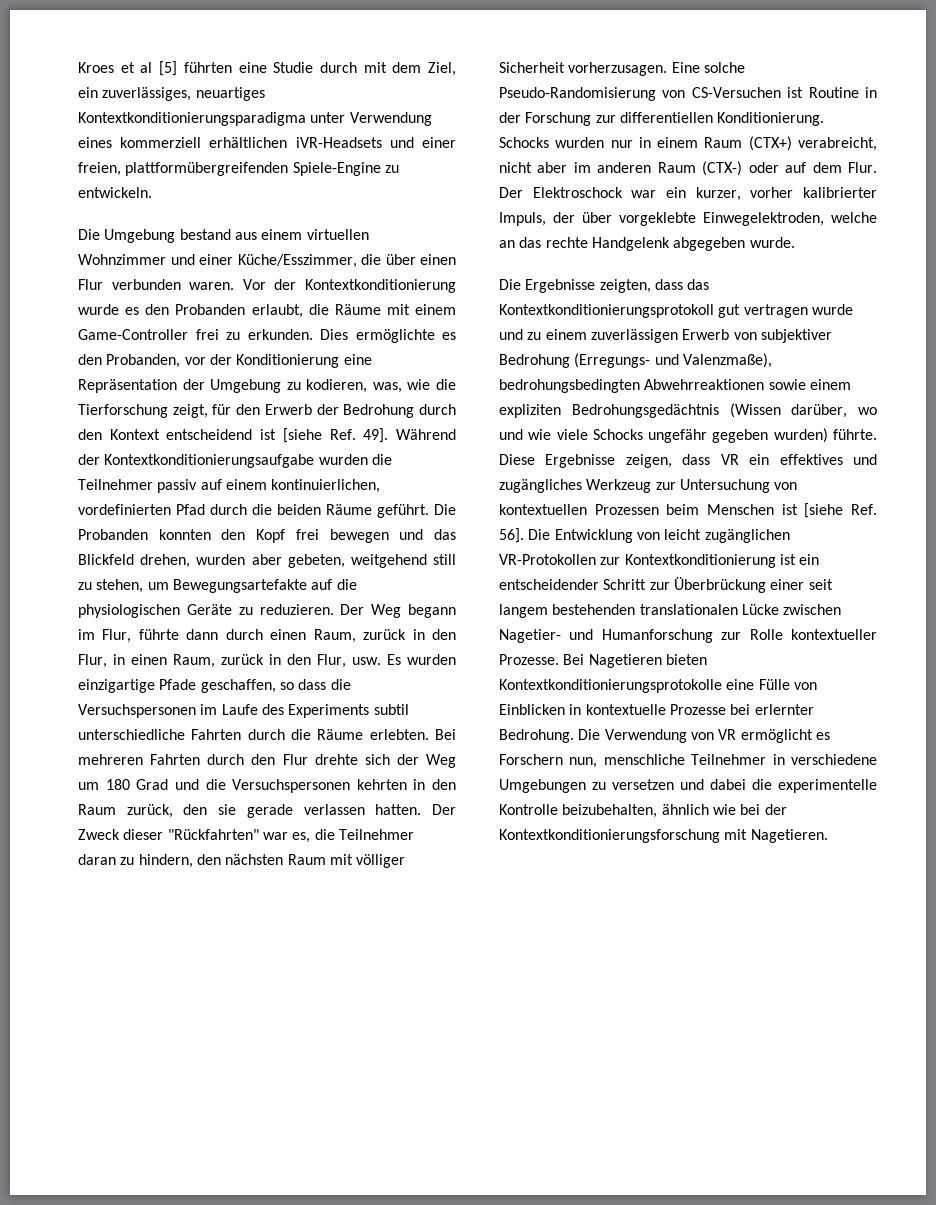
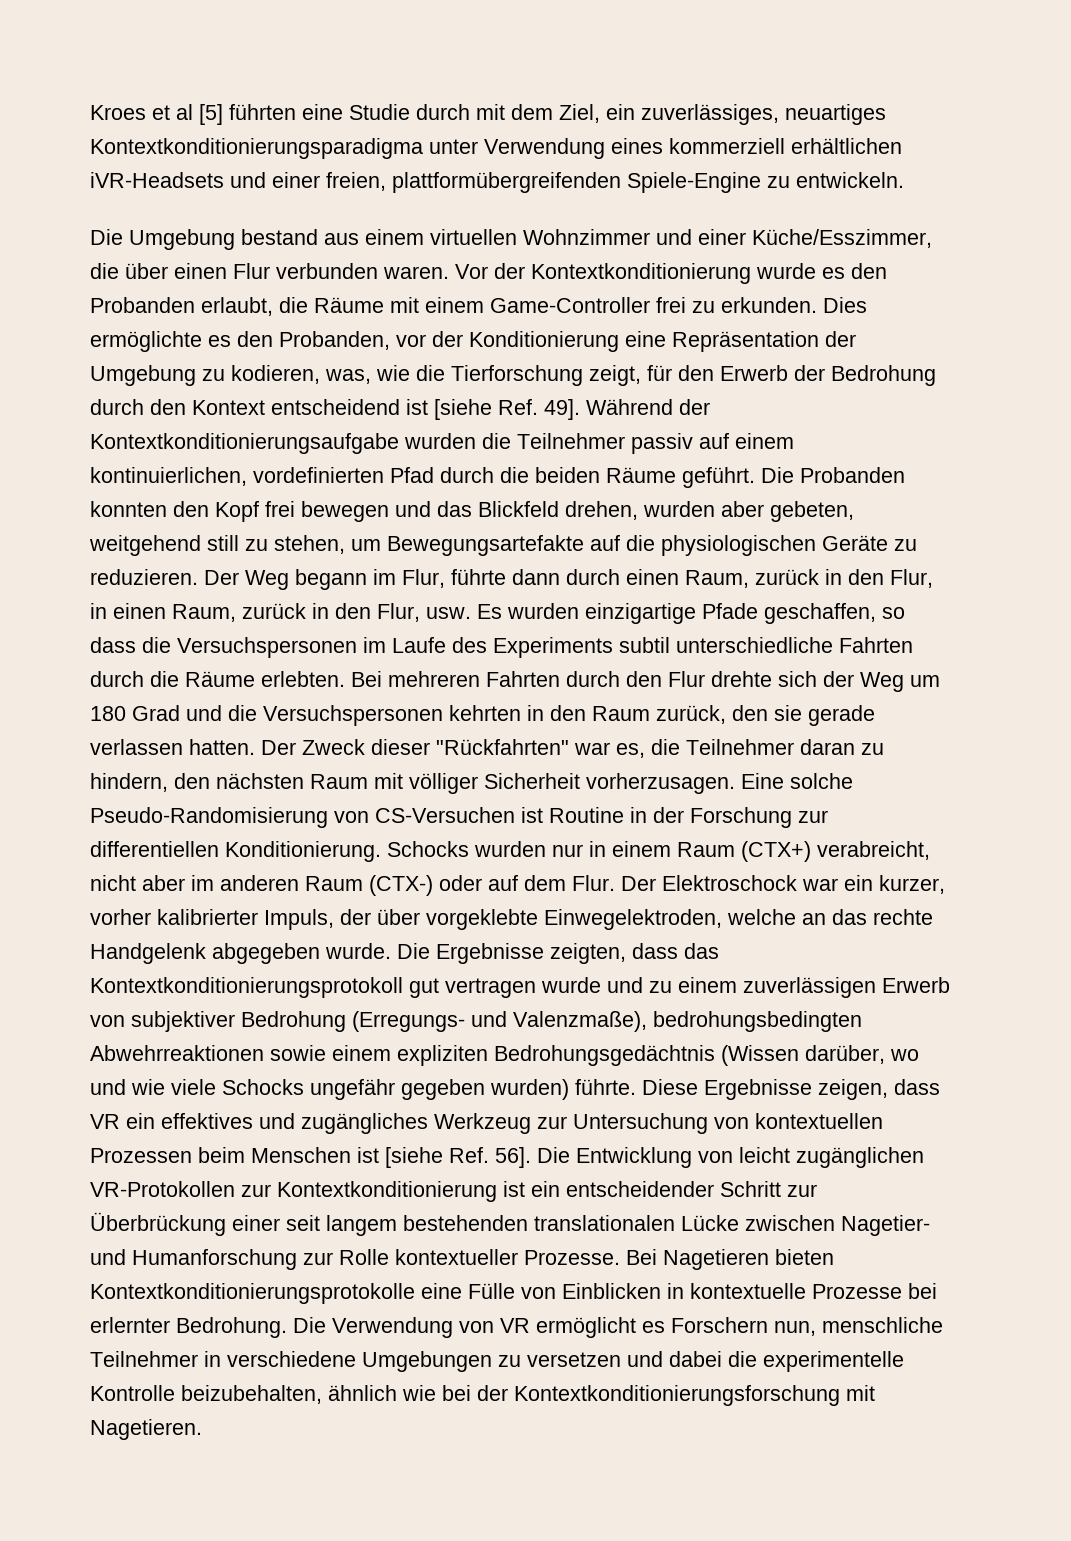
(795, 242) // -> (391, 951) none

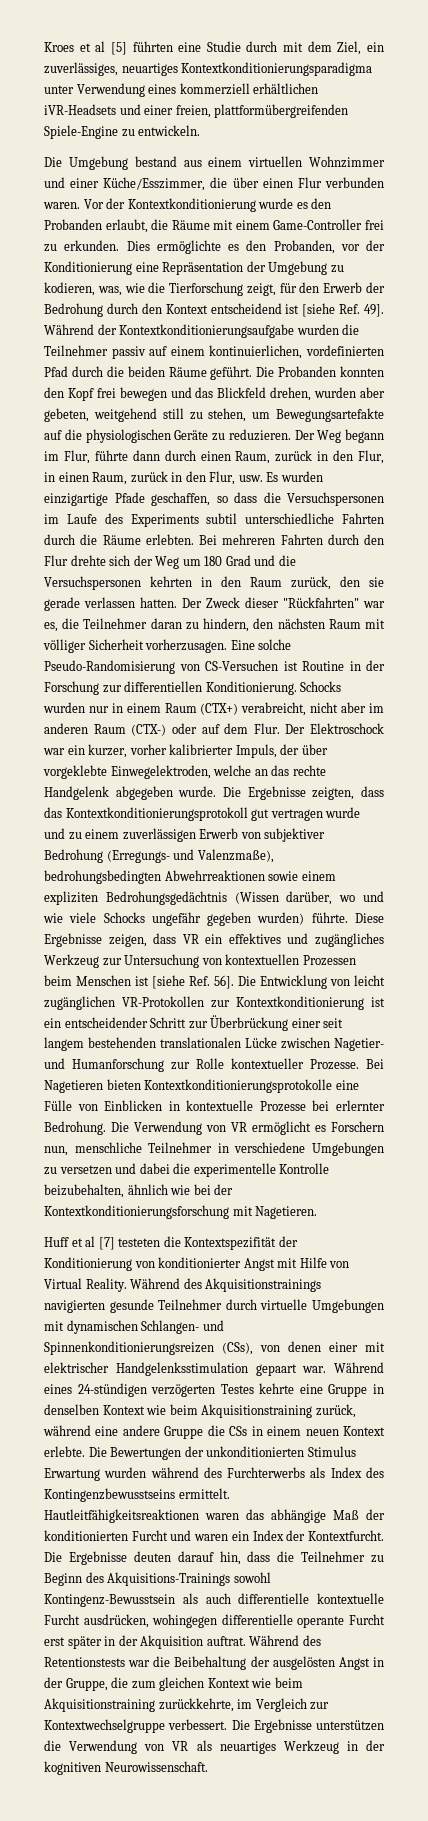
(202, 1429) none -> [44,1236,298,1250] [44,1257,350,1271] [44,1278,322,1292] [44,1299,384,1313] [44,1320,224,1334] [44,1341,385,1355] [44,1362,384,1376] [44,1383,384,1397] [44,1404,356,1418] [43,1425,386,1439] [44,1446,356,1460] [44,1467,384,1481] [44,1488,230,1502] [44,1509,385,1523] [44,1530,385,1541] [44,1551,384,1565] [44,1572,271,1586] [44,1593,384,1607] [44,1614,385,1628] [44,1635,321,1649] [44,1656,384,1670] [44,1677,303,1691] [44,1698,330,1712] [44,1719,384,1733] [44,1740,385,1754] [44,1761,208,1775] // Huff et al [7] testeten die Kontextspezifität der Konditionierung von konditionierter Angst mit Hilfe von Virtual Reality. Während des Akquisitionstrainings navigierten gesunde Teilnehmer durch virtuelle Umgebungen mit dynamischen Schlangen- und Spinnenkonditionierungsreizen (CSs), von denen einer mit elektrischer Handgelenksstimulation gepaart war. Während eines 24-stündigen verzögerten Testes kehrte eine Gruppe in denselben Kontext wie beim Akquisitionstraining zurück, während eine andere Gruppe die CSs in einem neuen Kontext erlebte. Die Bewertungen der unkonditionierten Stimulus Erwartung wurden während des Furchterwerbs als Index des Kontingenzbewusstseins ermittelt. Hautleitfähigkeitsreaktionen waren das abhängige Maß der konditionierten Furcht und waren ein Index der Kontextfurcht. Die Ergebnisse deuten darauf hin, dass die Teilnehmer zu Beginn des Akquisitions-Trainings sowohl Kontingenz-Bewusstsein als auch differentielle kontextuelle Furcht ausdrücken, wohingegen differentielle operante Furcht erst später in der Akquisition auftrat. Während des Retentionstests war die Beibehaltung der ausgelösten Angst in der Gruppe, die zum gleichen Kontext wie beim Akquisitionstraining zurückkehrte, im Vergleich zur Kontextwechselgruppe verbessert. Die Ergebnisse unterstützen die Verwendung von VR als neuartiges Werkzeug in der kognitiven Neurowissenschaft.

